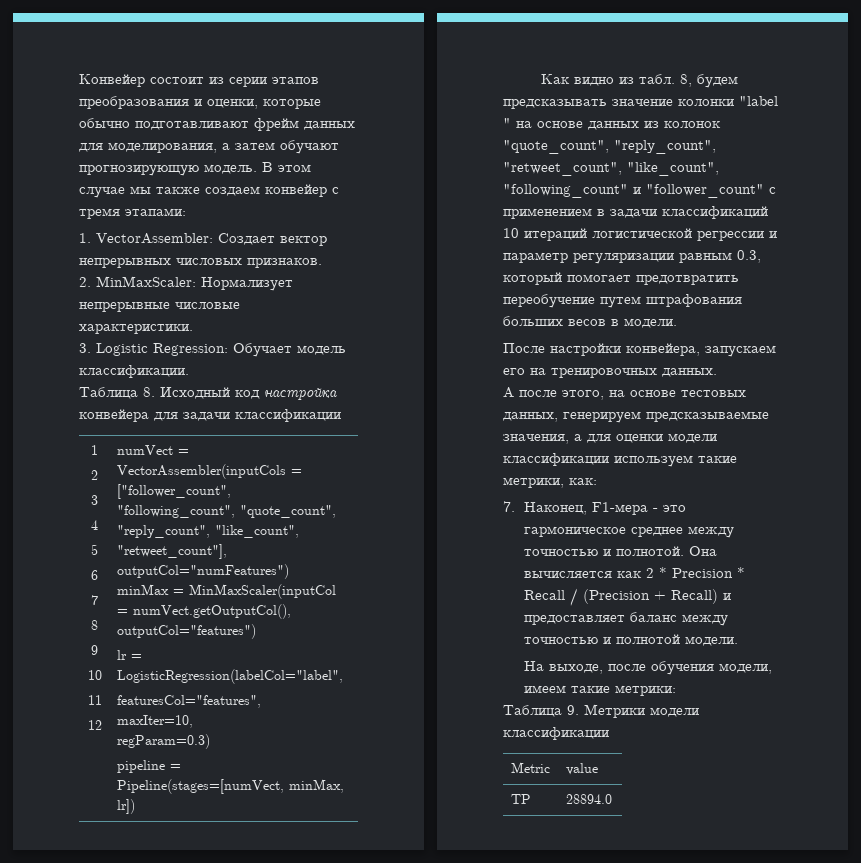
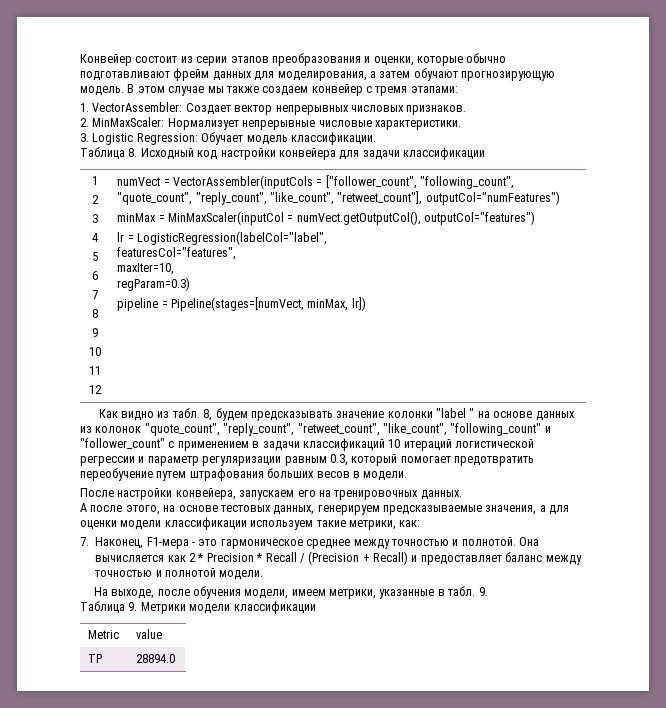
[264,388,337,401] настройка -> [220,148,276,160] настройки
[570,685,676,696] такие метрики: -> [329,586,488,599] метрики, указанные в табл. 9.

